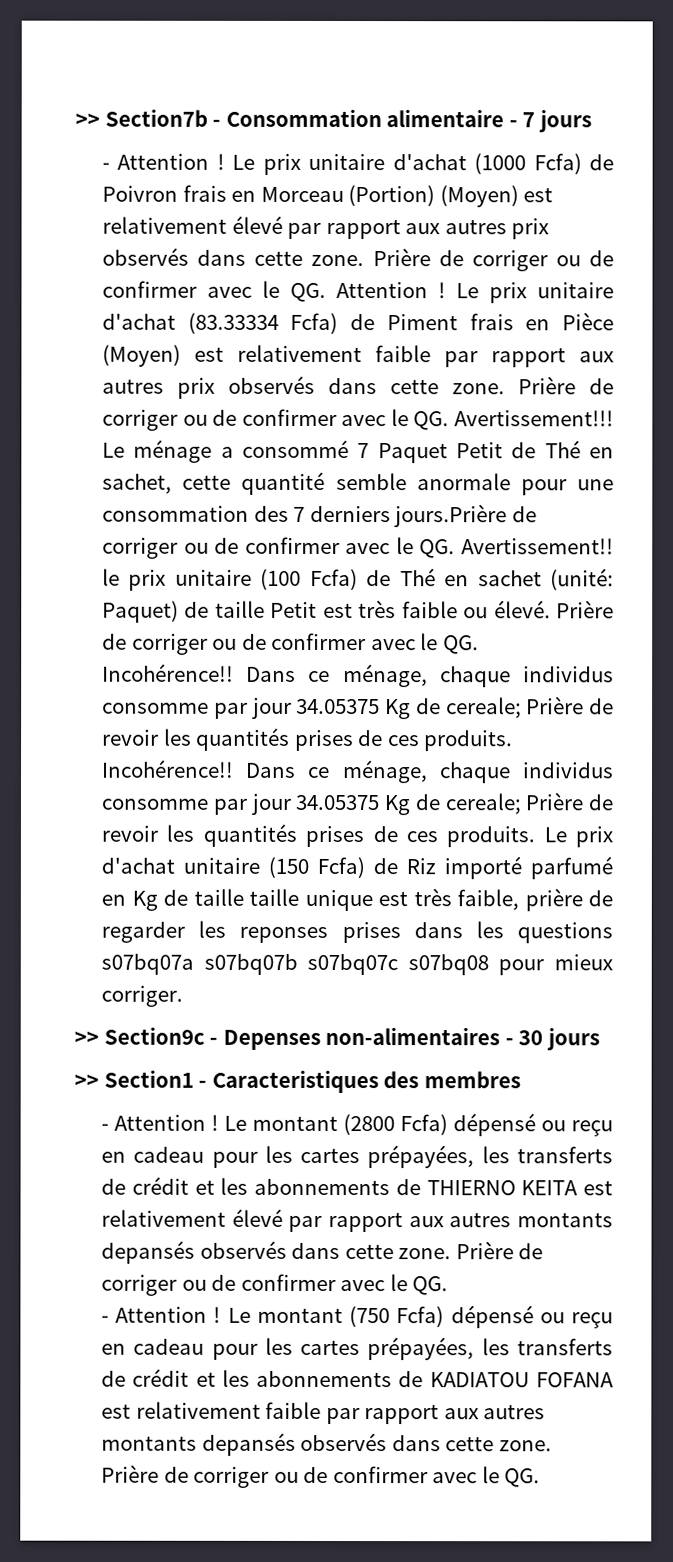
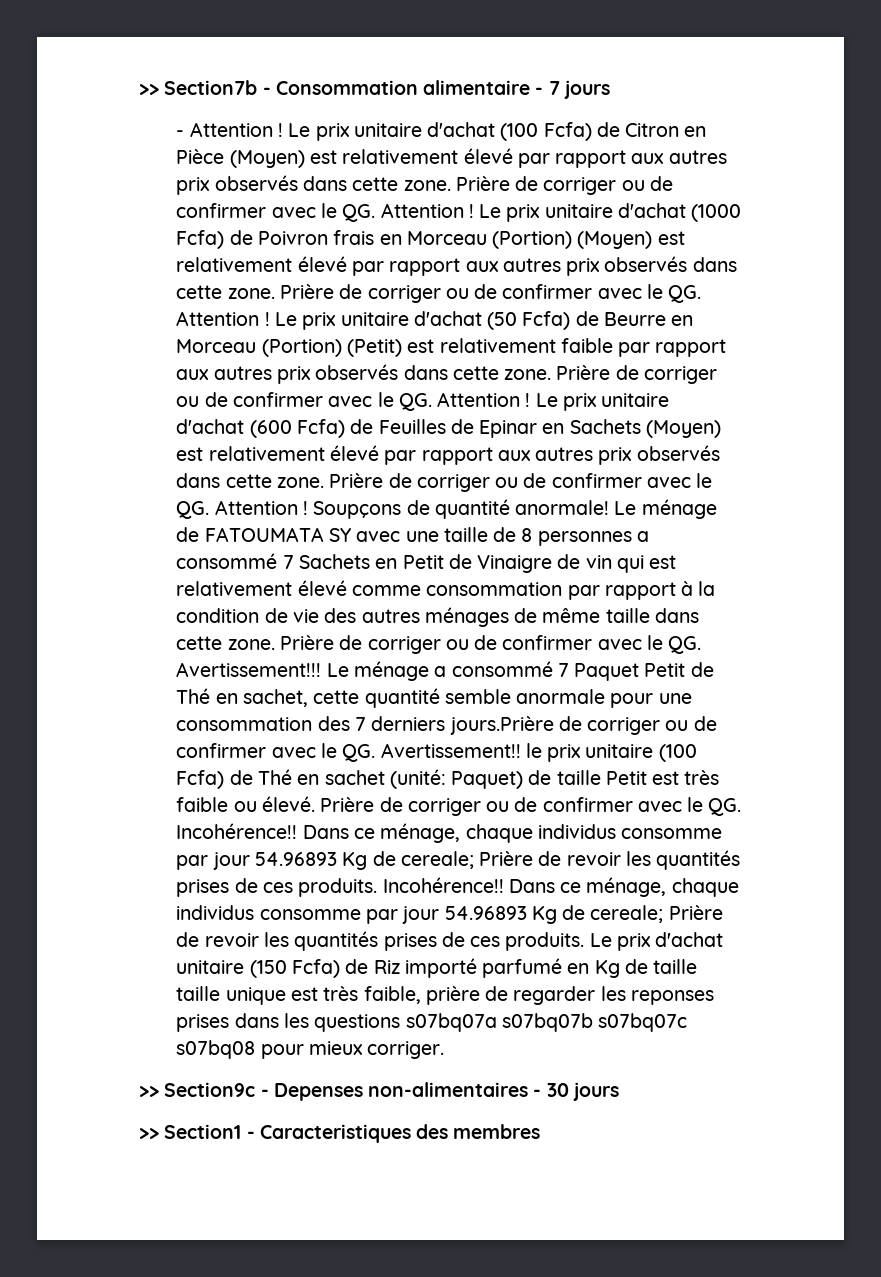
(467, 162) none -> [500,122,707,141] [176,148,727,168] [176,175,673,195] [176,203,686,222] (100 Fcfa) de Citron en Pièce (Moyen) est relativement élevé par rapport aux autres prix observés dans cette zone. Prière de corriger ou de confirmer avec le QG. Attention ! Le prix unitaire d'achat
[187,312,614,335] [101,344,181,367] (83.33334 Fcfa) de Piment frais en Pièce (Moyen) -> [487,311,694,330] [176,339,402,357] (50 Fcfa) de Beurre en Morceau (Portion) (Petit)
(450, 421) none -> [437,392,670,411] [176,419,721,438] [176,445,720,465] [176,473,713,492] [176,499,717,519] [176,527,649,546] [176,553,677,573] [176,580,716,600] [176,607,699,627] [176,635,702,654] Attention ! Le prix unitaire d'achat (600 Fcfa) de Feuilles de Epinar en Sachets (Moyen) est relativement élevé par rapport aux autres prix observés dans cette zone. Prière de corriger ou de confirmer avec le QG. Attention ! Soupçons de quantité anormale! Le ménage de FATOUMATA SY avec une taille de 8 personnes a consommé 7 Sachets en Petit de Vinaigre de vin qui est relativement élevé comme consommation par rapport à la condition de vie des autres ménages de même taille dans cette zone. Prière de corriger ou de confirmer avec le QG.
[296,698,381,715] 34.05375 -> [254,852,337,866] 54.96893
[295,794,380,811] 34.05375 -> [444,906,527,920] 54.96893
[100,1113,614,1137] [100,1145,613,1169] [100,1176,613,1196] [100,1208,613,1233] [100,1240,544,1264] [100,1273,449,1296] [100,1305,613,1329] [100,1337,613,1361] [100,1368,614,1388] [100,1401,546,1425] [100,1432,552,1456] [100,1464,541,1488] // - Attention ! Le montant (2800 Fcfa) dépensé ou reçu en cadeau pour les cartes prépayées, les transferts de crédit et les abonnements de THIERNO KEITA est relativement élevé par rapport aux autres montants depansés observés dans cette zone. Prière de corriger ou de confirmer avec le QG. // - Attention ! Le montant (750 Fcfa) dépensé ou reçu en cadeau pour les cartes prépayées, les transferts de crédit et les abonnements de KADIATOU FOFANA est relativement faible par rapport aux autres montants depansés observés dans cette zone. Prière de corriger ou de confirmer avec le QG. -> (541, 1131) none

